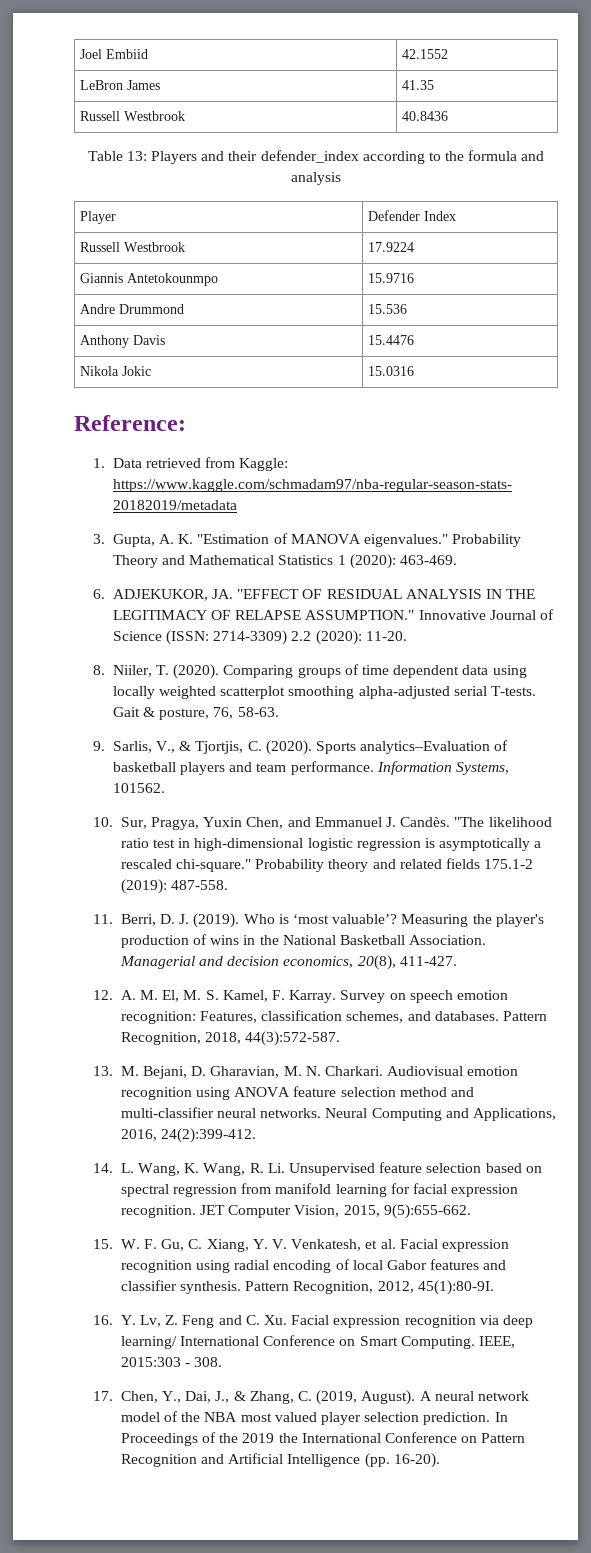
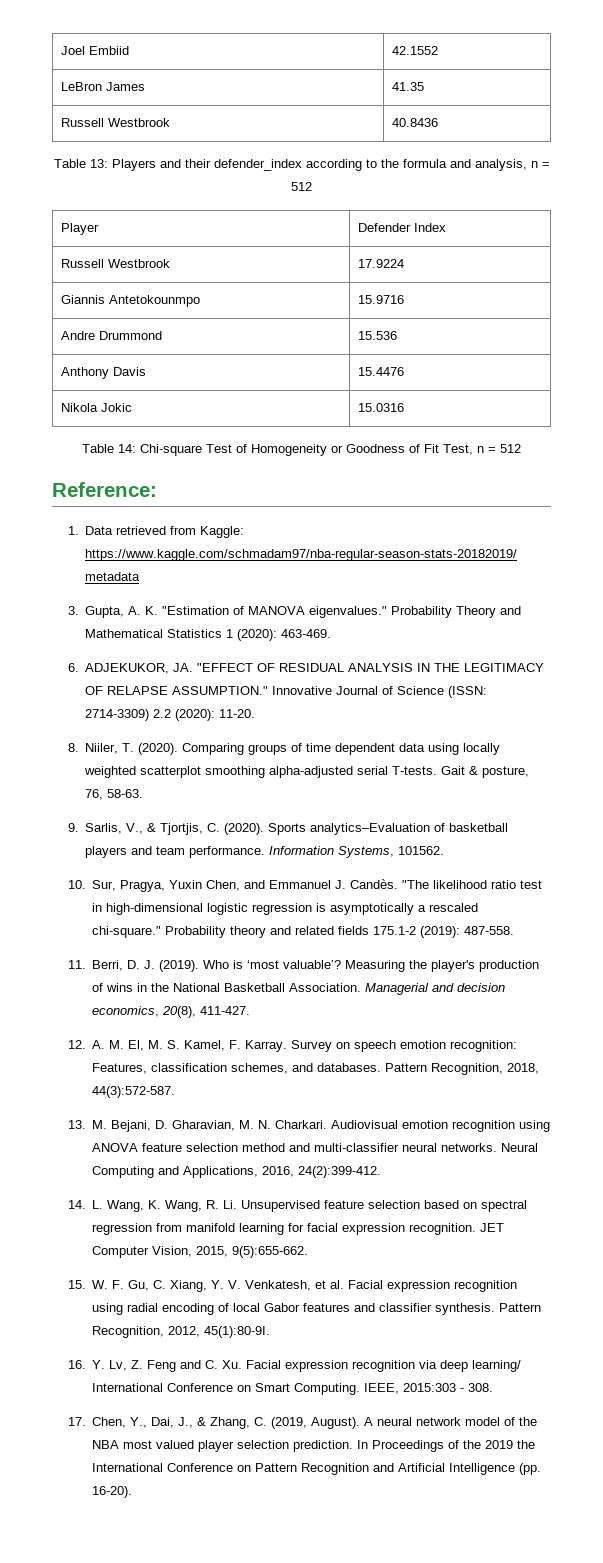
[291,172,341,185] analysis -> [474,159,550,171] [291,182,312,191] analysis, n = 512
(415, 371) none -> [82,444,521,456] // Table 14: Chi-square Test of Homogeneity or Goodness of Fit Test, n = 512

